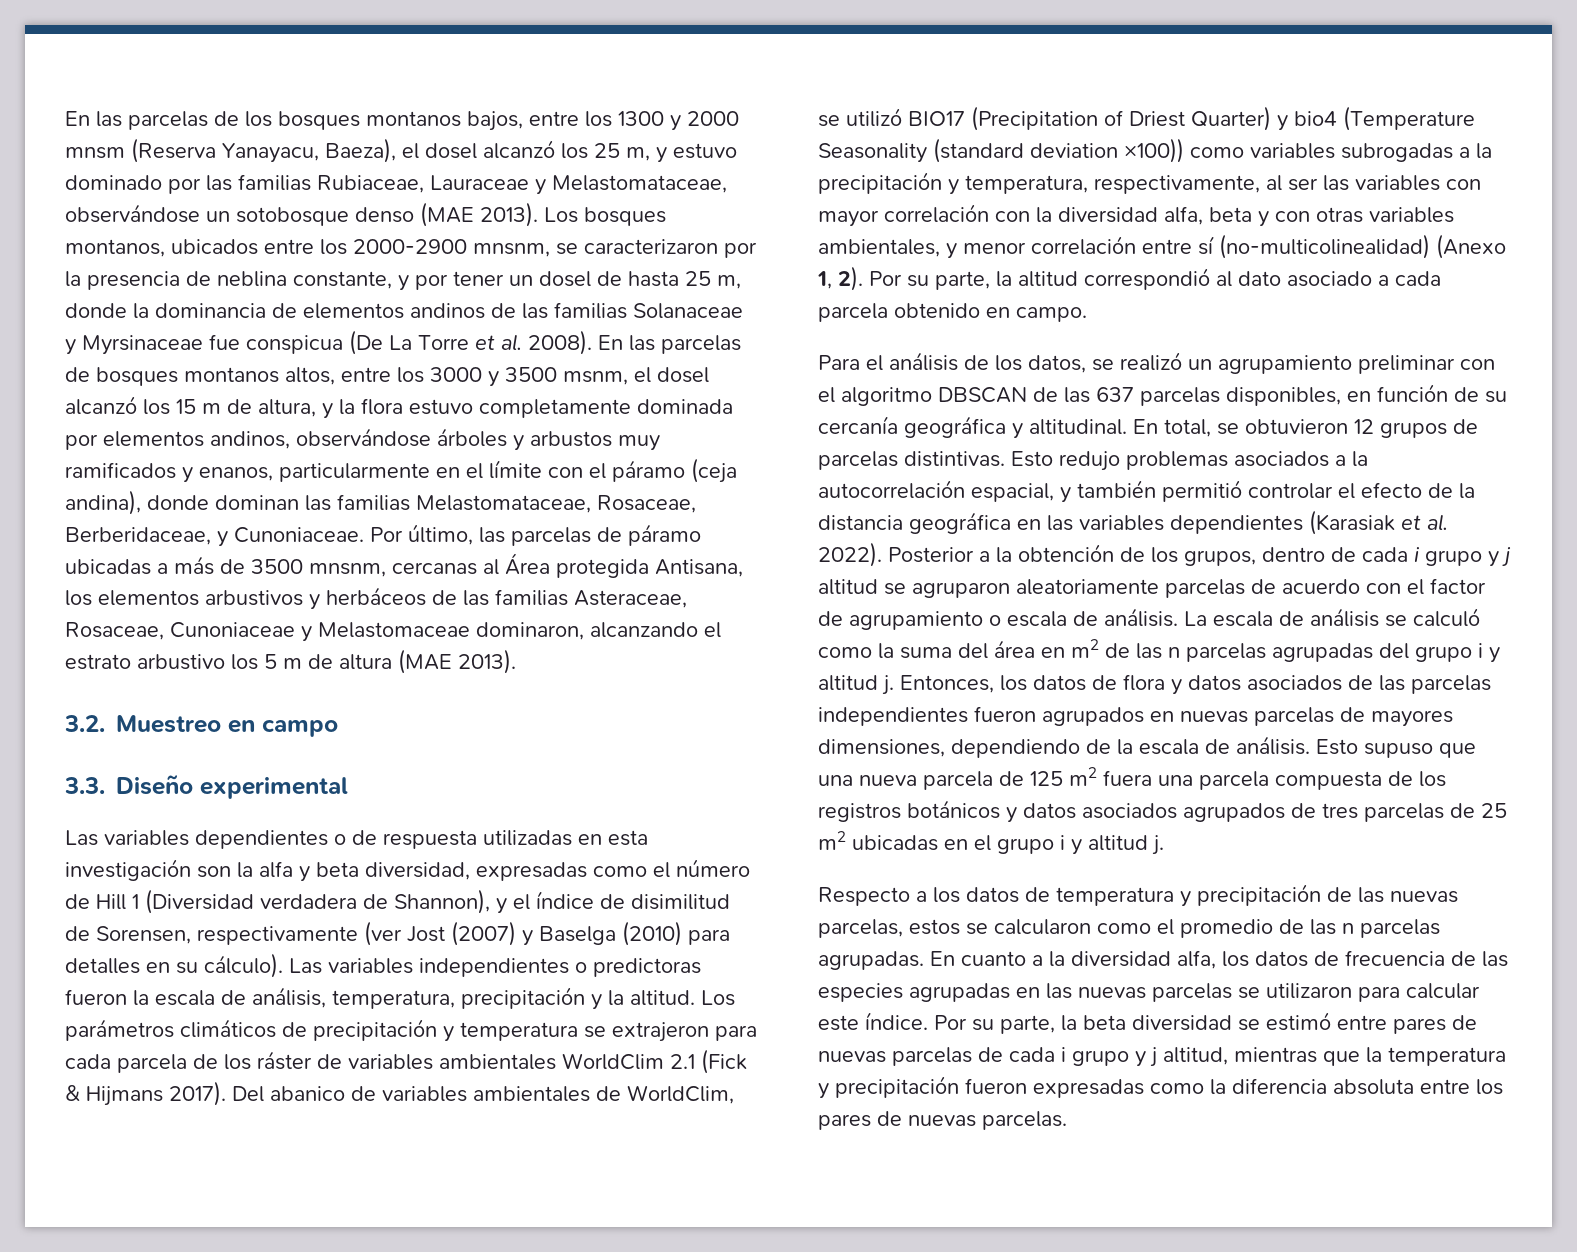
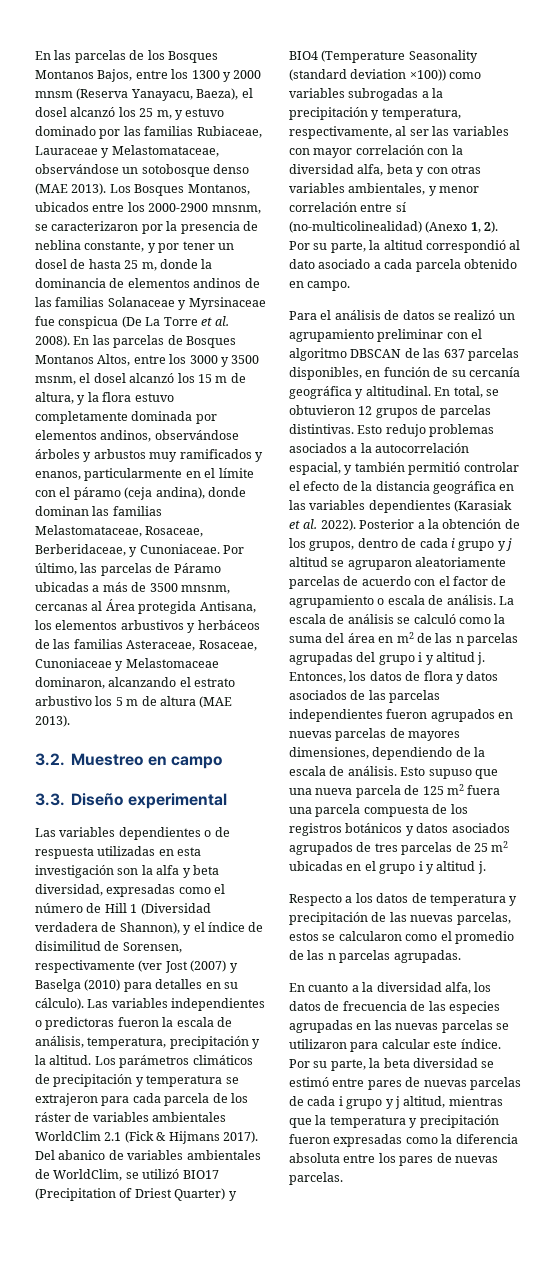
[278,111,523,131] bosques montanos bajos, -> [167,51,218,63] [35,69,133,82] Bosques Montanos Bajos,
[584,207,666,226] [65,239,165,257] bosques montanos, -> [134,184,250,196] Bosques Montanos,
[96,367,335,386] bosques montanos altos, -> [185,336,236,348] [35,354,131,366] Bosques Montanos Altos,
[628,524,701,546] páramo -> [173,563,221,573] Páramo
[1294,111,1337,126] bio4 -> [289,51,318,60] BIO4
[995,355,1086,373] los datos, -> [402,310,435,320] datos
(924, 960) none -> (461, 956) //

